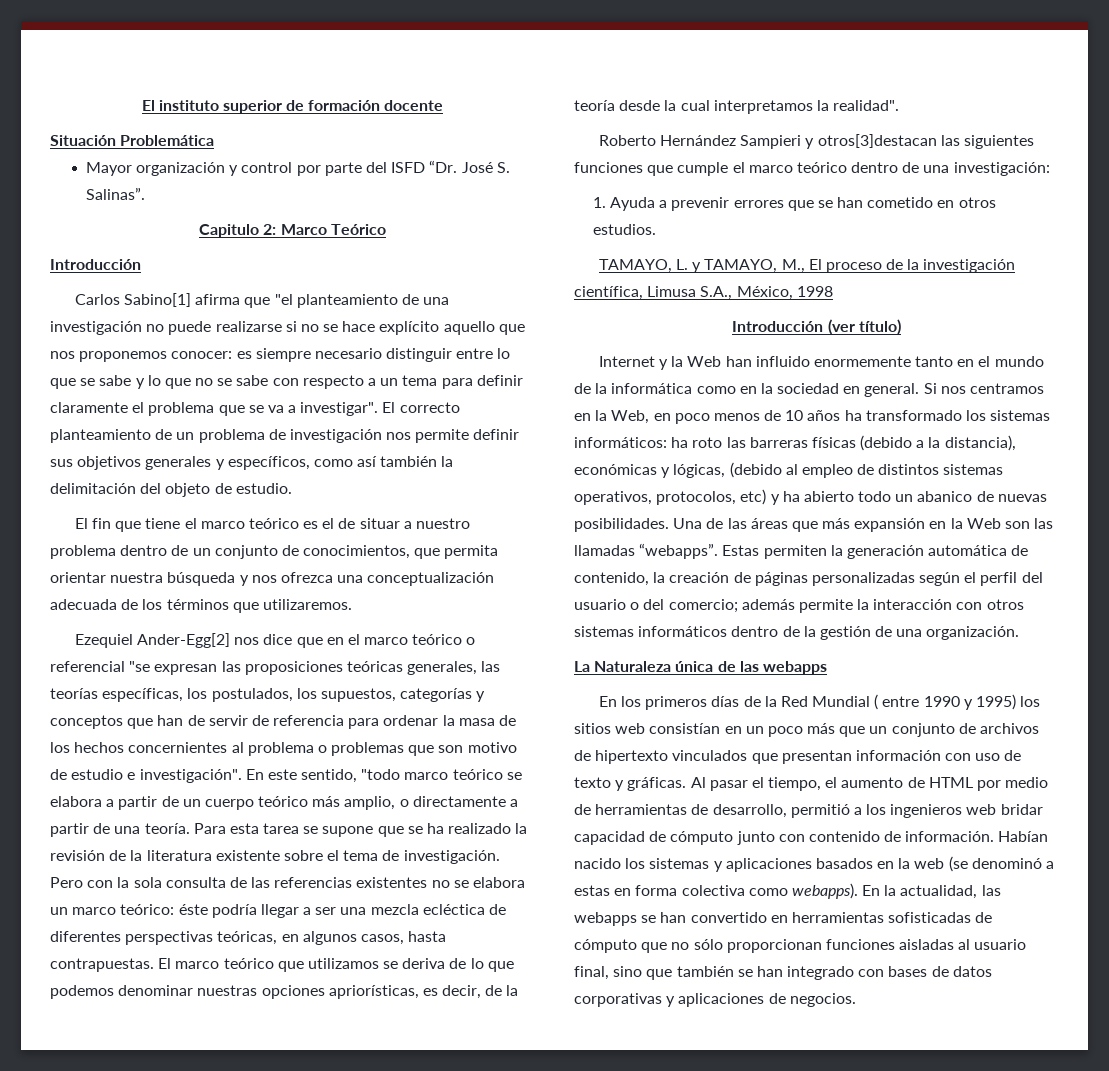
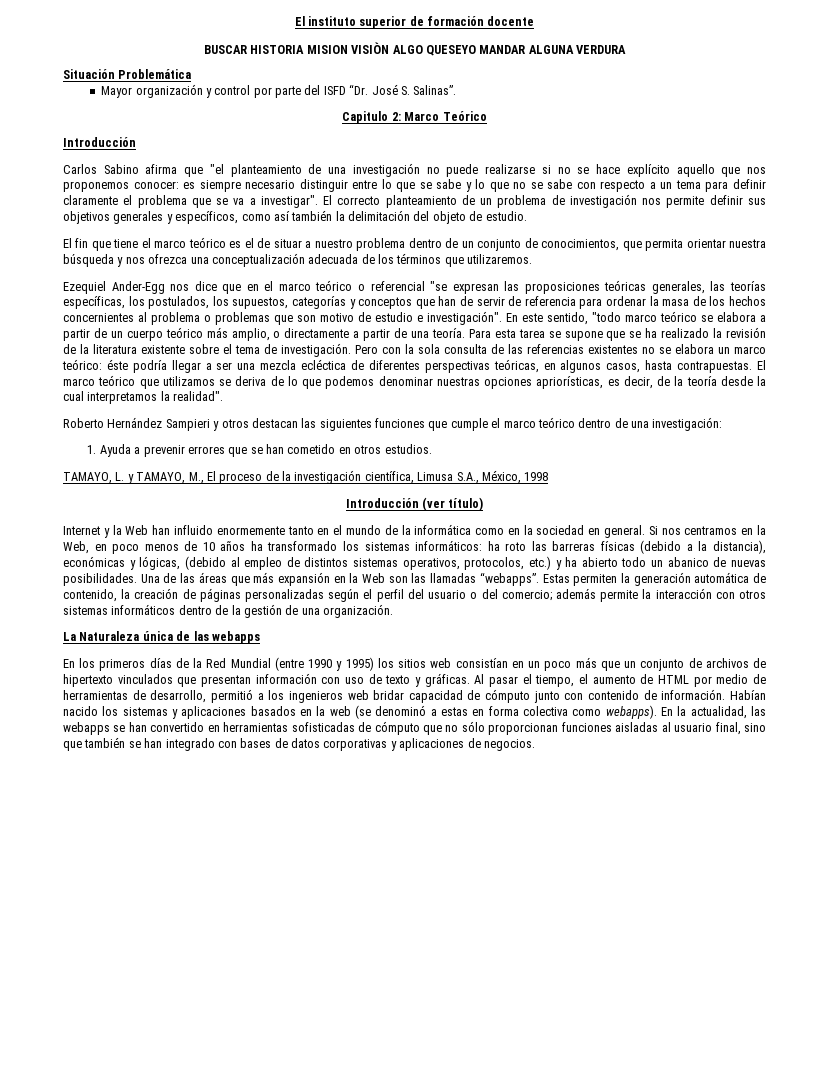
(444, 105) none -> [204,42,626,56] // BUSCAR HISTORIA MISION VISIÒN ALGO QUESEYO MANDAR ALGUNA VERDURA
[124,293,192,307] Sabino[1] -> [103,164,139,174] Sabino
[137,633,231,648] Ander-Egg[2] -> [111,281,165,294] Ander-Egg
[817,134,937,148] otros[3]destacan -> [221,418,298,428] otros destacan
[740,489,767,505] etc) -> [528,556,551,570] etc.)
[874,694,920,710] ( entre -> [274,657,304,671] (entre

